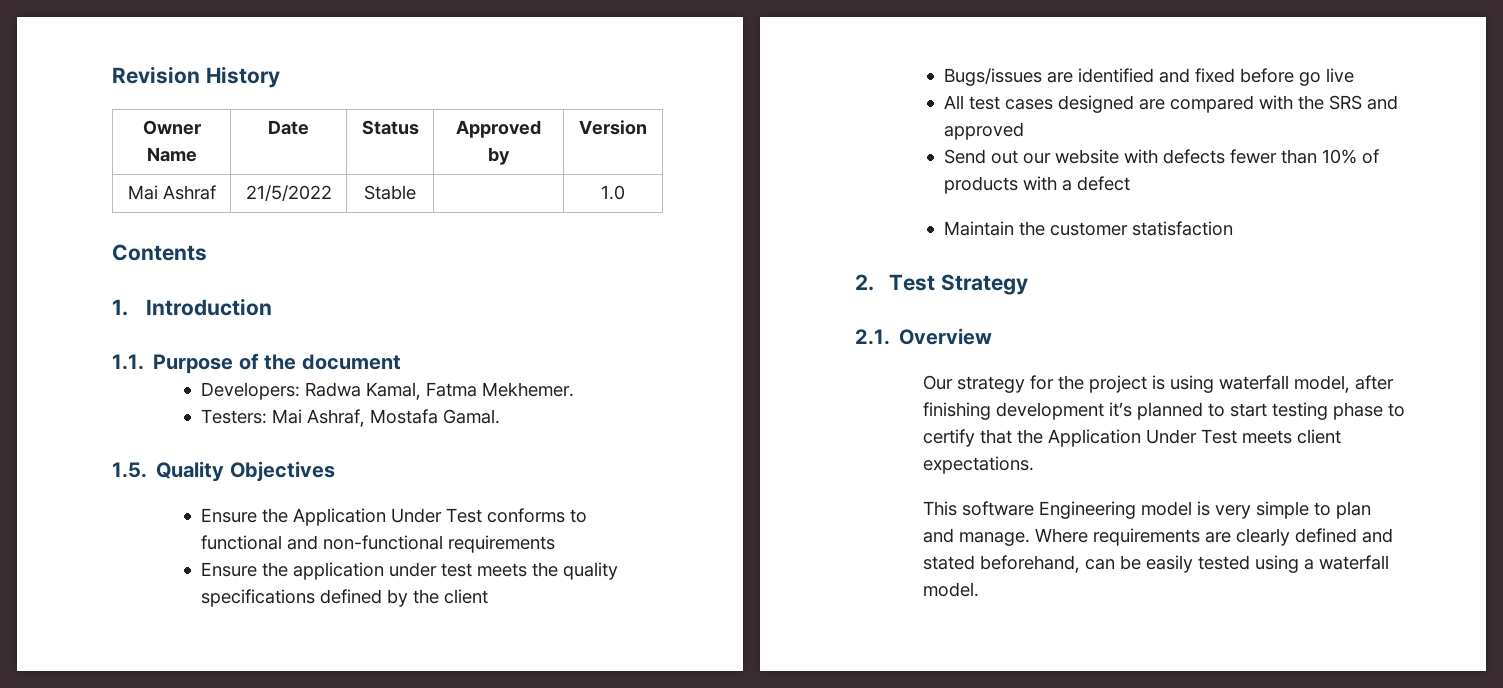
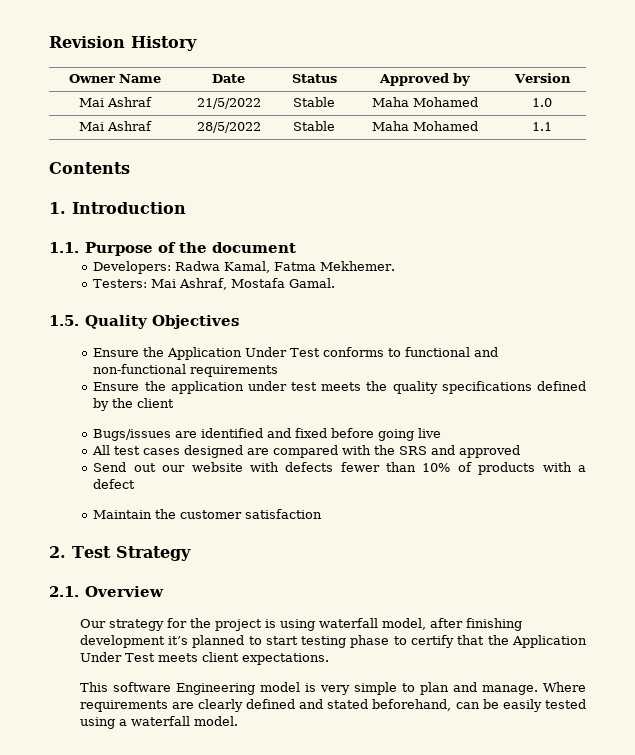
(416, 192) none -> [372,97,478,107] Maha Mohamed
(625, 192) none -> [79,121,152,131] [196,122,261,133] [293,121,335,131] [372,121,478,131] [532,122,552,131] // Mai Ashraf | 28/5/2022 | Stable | Maha Mohamed | 1.1
[1298,72,1321,86] go -> [378,429,415,441] going
[1131,221,1233,236] statisfaction -> [245,509,323,519] satisfaction

